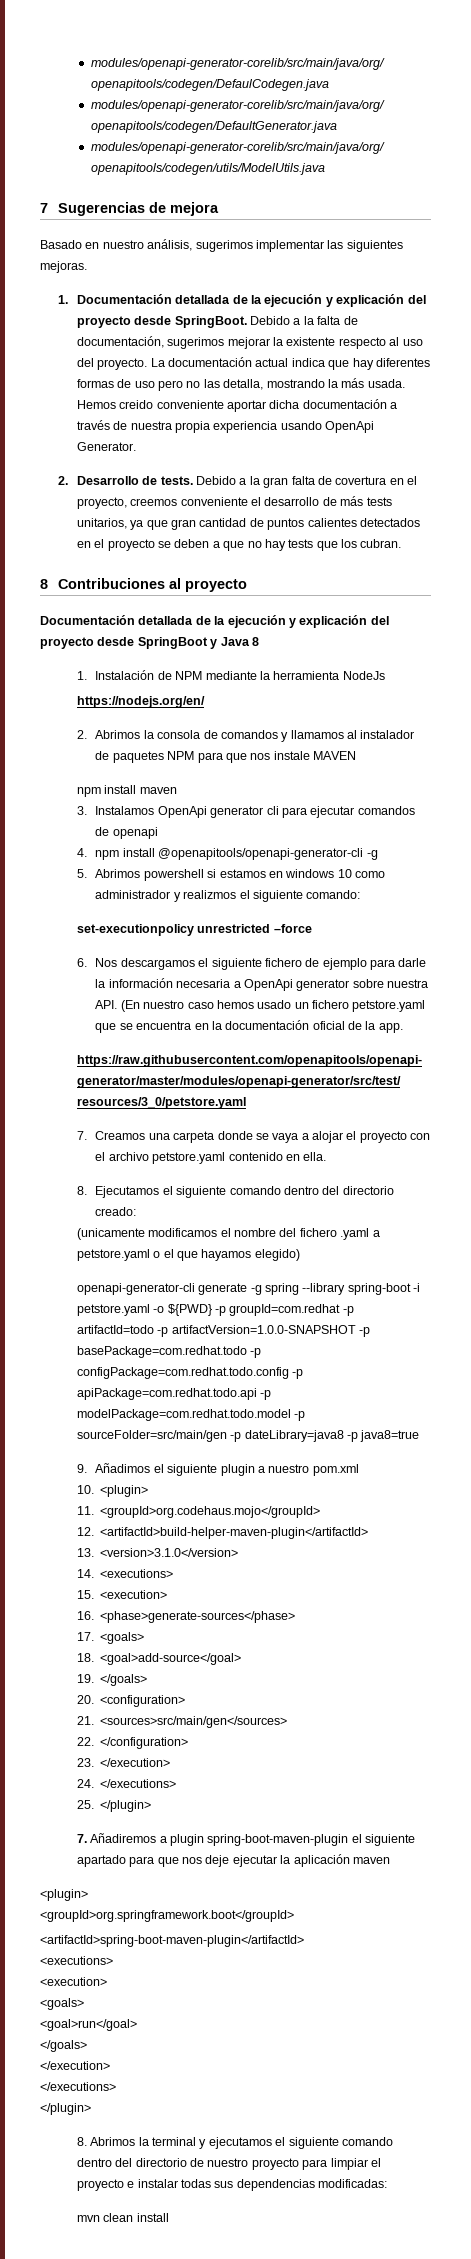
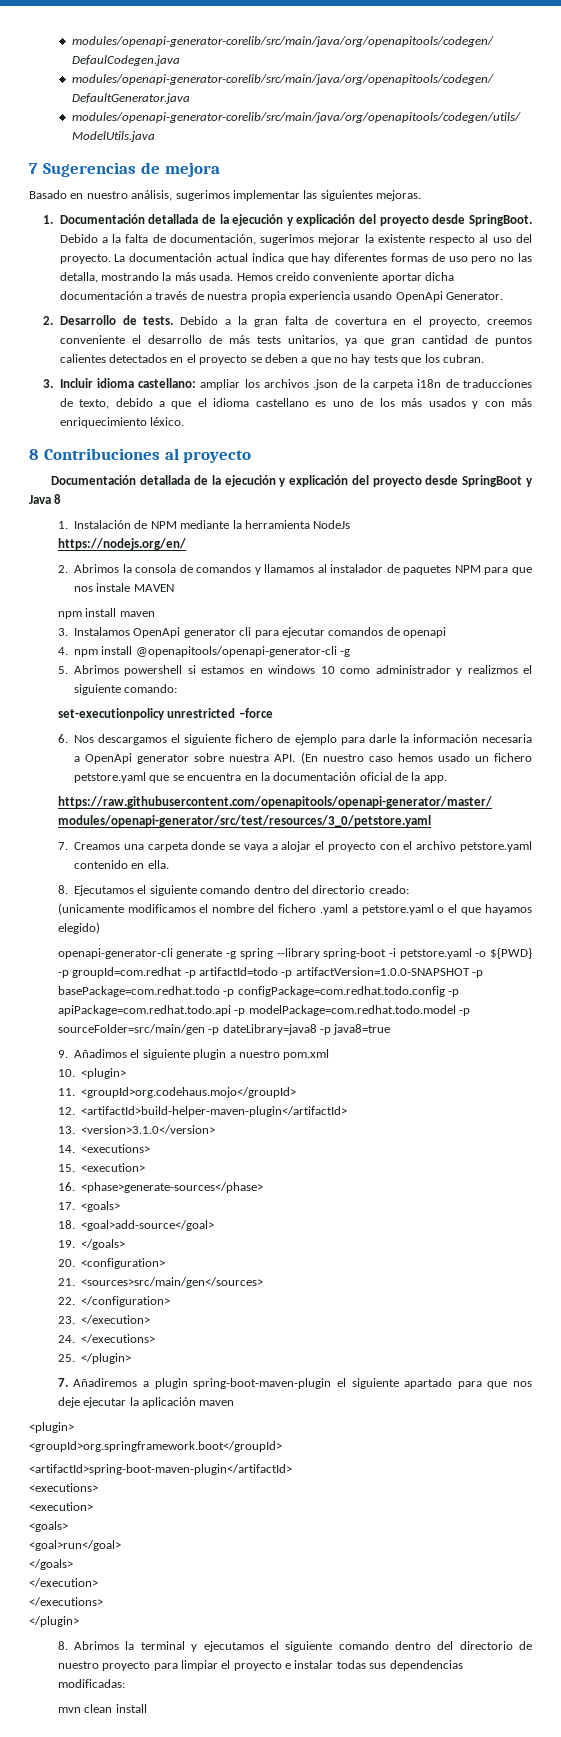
(402, 543) none -> [43,378,533,390] [59,398,533,409] [59,417,185,428] // 3. Incluir idioma castellano: ampliar los archivos .json de la carpeta i18n de traducciones de texto, debido a que el idioma castellano es uno de los más usados y con más enriquecimiento léxico.

